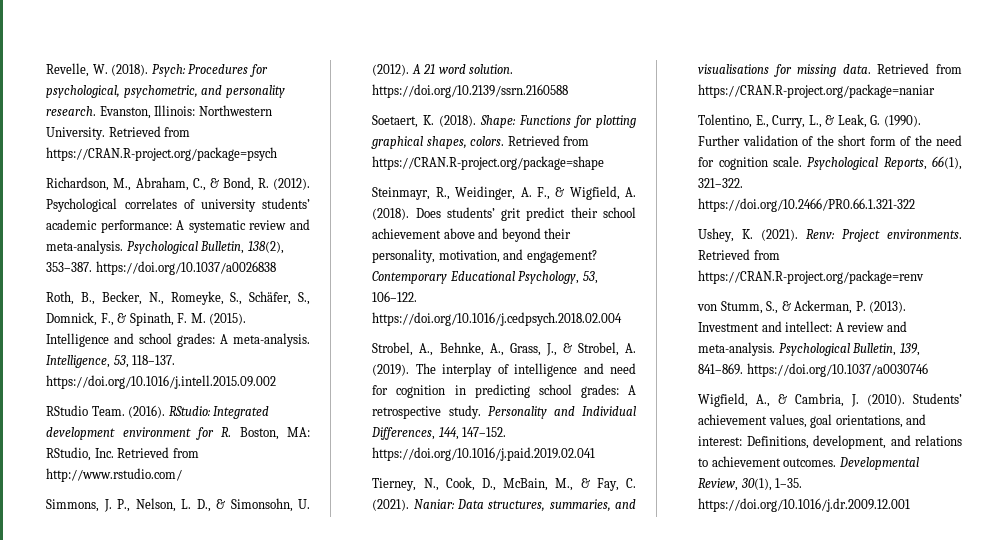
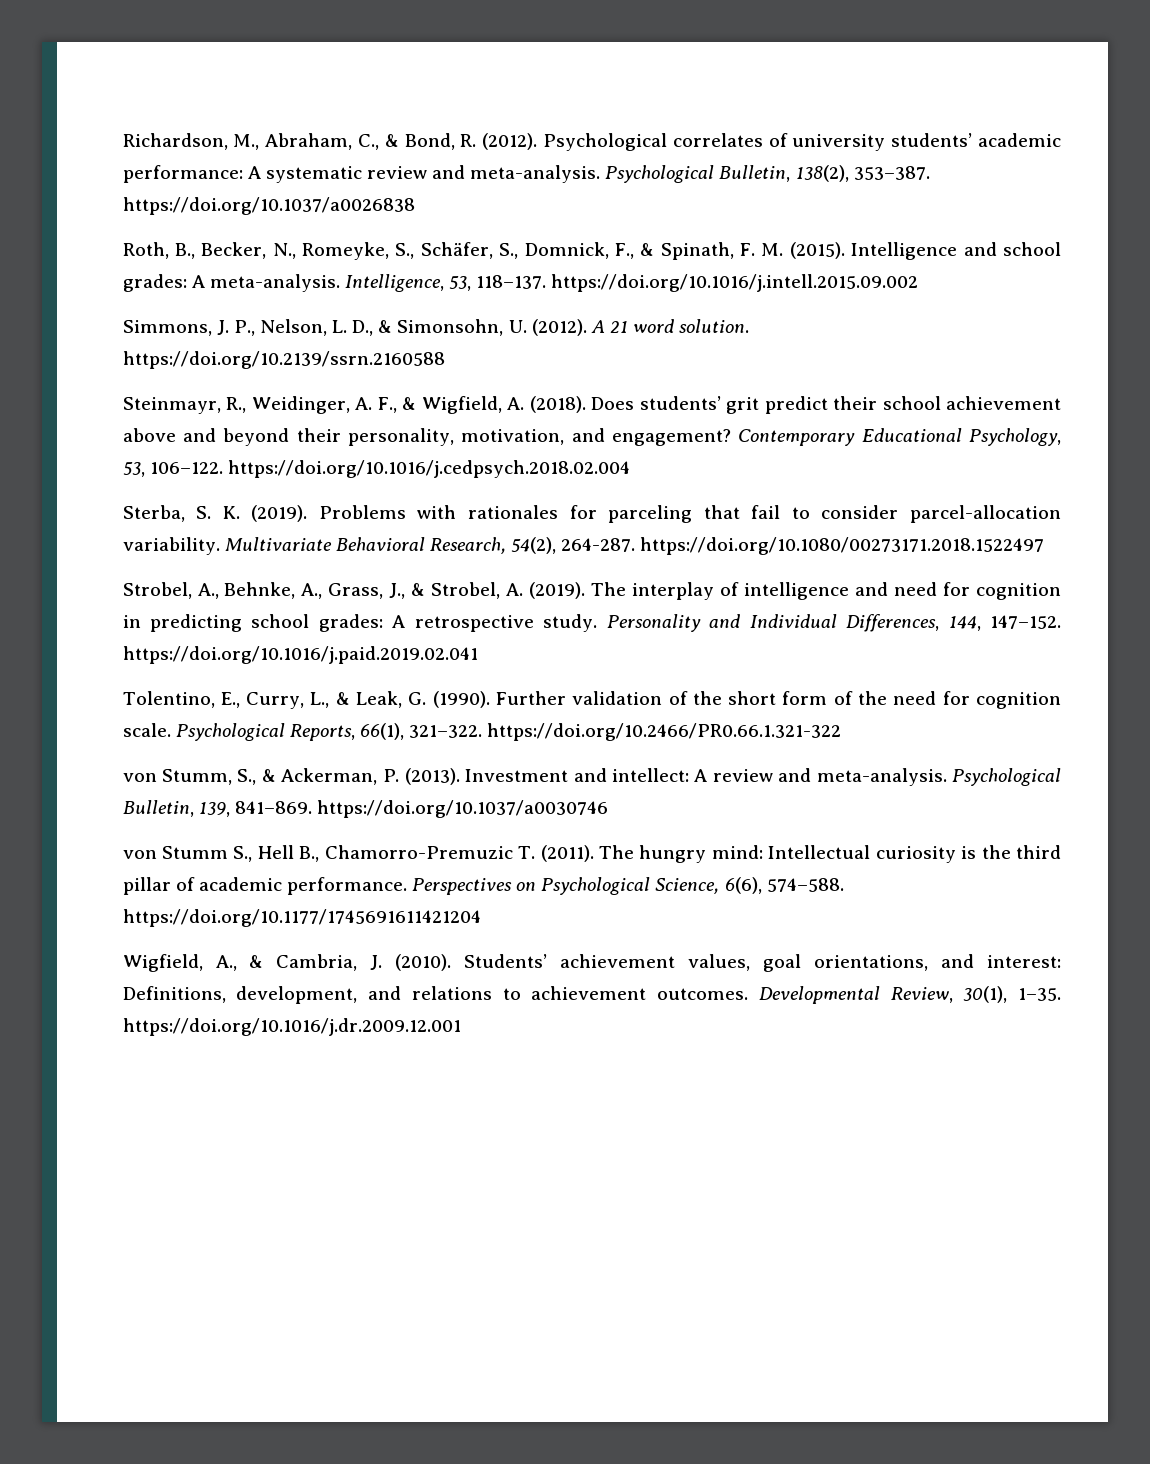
[46,63,268,77] [46,85,285,98] [46,105,272,119] [46,126,191,140] [46,147,278,161] Revelle, W. (2018). Psych: Procedures for psychological, psychometric, and personality research. Evanston, Illinois: Northwestern University. Retrieved from https://CRAN.R-project.org/package=psych // -> (122, 141) none
[46,405,270,419] [46,427,310,440] [46,447,199,461] [46,468,183,482] // RStudio Team. (2016). RStudio: Integrated development environment for R. Boston, MA: RStudio, Inc. Retrieved from http://www.rstudio.com/ -> (919, 283) none
[372,115,636,128] [371,135,590,149] [372,156,605,170] // Soetaert, K. (2018). Shape: Functions for plotting graphical shapes, colors. Retrieved from https://CRAN.R-project.org/package=shape -> (445, 360) none
(623, 319) none -> [122,505,1062,523] [122,537,1045,555] // Sterba, S. K. (2019). Problems with rationales for parceling that fail to consider parcel-allocation variability. Multivariate Behavioral Research, 54(2), 264-287. https://doi.org/10.1080/00273171.2018.1522497
[372,477,636,491] [372,499,636,512] [698,63,962,77] [698,84,936,98] // Tierney, N., Cook, D., McBain, M., & Fay, C. (2021). Naniar: Data structures, summaries, and visualisations for missing data. Retrieved from https://CRAN.R-project.org/package=naniar -> (478, 655) none
[698,228,962,242] [698,249,780,260] [698,270,925,284] // Ushey, K. (2021). Renv: Project environments. Retrieved from https://CRAN.R-project.org/package=renv -> (842, 732) none
(928, 370) none -> [122,845,1062,863] [122,877,844,895] [122,909,481,927] // von Stumm S., Hell B., Chamorro-Premuzic T. (2011). The hungry mind: Intellectual curiosity is the third pillar of academic performance. Perspectives on Psychological Science, 6(6), 574–588. https://doi.org/10.1177/1745691611421204

